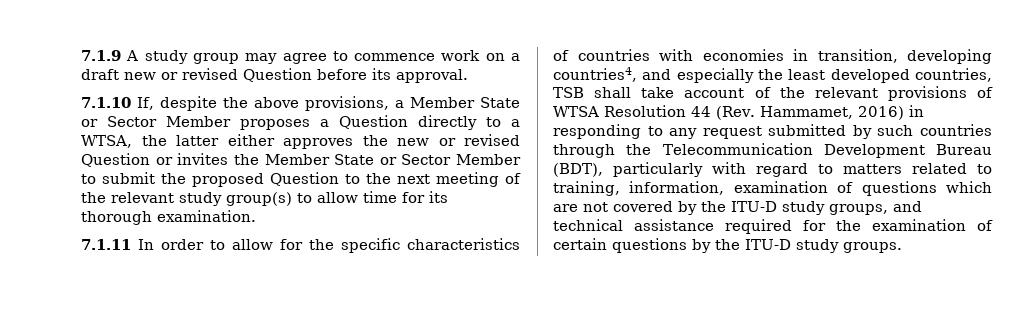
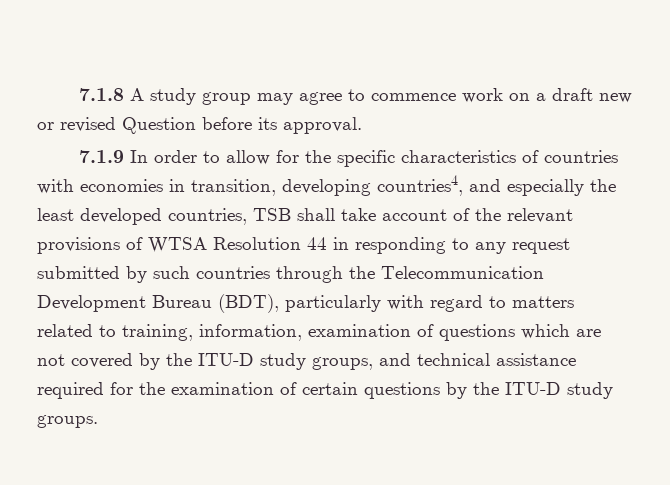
[81,50,121,61] 7.1.9 -> [79,88,125,101] 7.1.8
[81,96,520,111] [81,115,520,130] [81,134,520,149] [81,153,521,167] [81,172,521,187] [81,191,448,206] [81,210,256,225] [81,239,131,250] 7.1.10 If, despite the above provisions, a Member State or Sector Member proposes a Question directly to a WTSA, the latter either approves the new or revised Question or invites the Member State or Sector Member to submit the proposed Question to the next meeting of the relevant study group(s) to allow time for its thorough examination. // 7.1.11 -> [79,150,125,163] 7.1.9
[716,106,904,120] (Rev. Hammamet, 2016) -> (327, 243) none

